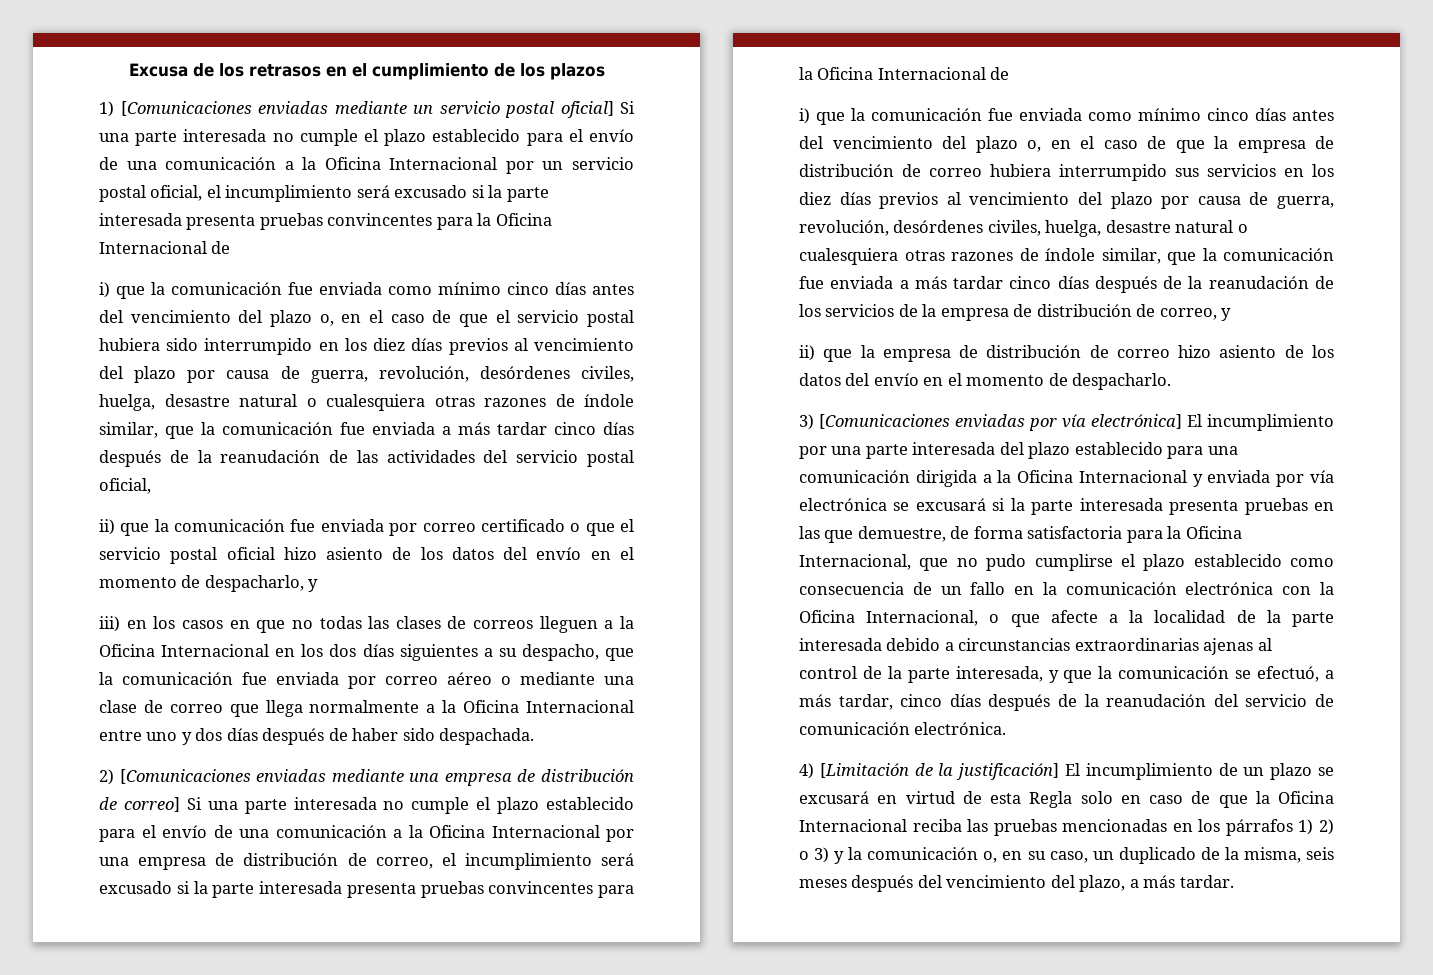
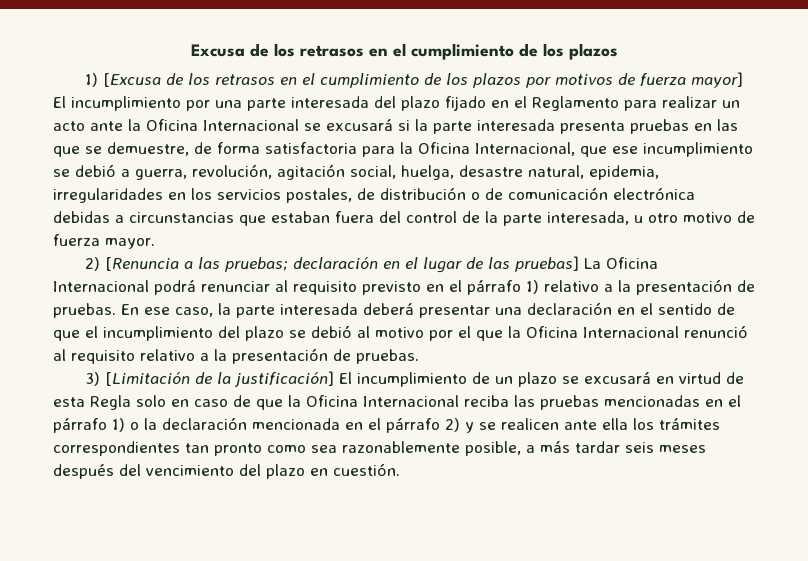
[120,101,635,118] [99,129,634,146] [99,157,634,174] [99,185,549,202] [99,213,552,230] [99,241,231,254] [99,282,634,299] [99,310,634,327] [99,338,634,355] [99,366,634,383] [99,394,634,411] [99,422,634,439] [99,450,634,467] [99,478,151,494] [99,519,635,536] [99,547,634,564] [99,575,319,592] [99,616,635,633] [99,644,635,661] [99,672,634,689] [99,700,635,717] [99,728,535,745] [99,769,634,786] [99,797,634,814] [99,825,634,842] [99,853,634,870] [99,881,634,898] [799,67,1010,80] [799,108,1334,125] [799,136,1334,153] [799,164,1334,181] [799,192,1334,209] [799,220,1248,237] [799,248,1334,265] [799,276,1334,293] [799,304,1232,321] [799,345,1334,362] [799,373,1172,390] [799,414,1182,431] [Comunicaciones enviadas mediante un servicio postal oficial] Si una parte interesada no cumple el plazo establecido para el envío de una comunicación a la Oficina Internacional por un servicio postal oficial, el incumplimiento será excusado si la parte interesada presenta pruebas convincentes para la Oficina Internacional de // i) que la comunicación fue enviada como mínimo cinco días antes del vencimiento del plazo o, en el caso de que el servicio postal hubiera sido interrumpido en los diez días previos al vencimiento del plazo por causa de guerra, revolución, desórdenes civiles, huelga, desastre natural o cualesquiera otras razones de índole similar, que la comunicación fue enviada a más tardar cinco días después de la reanudación de las actividades del servicio postal oficial, // ii) que la comunicación fue enviada por correo certificado o que el servicio postal oficial hizo asiento de los datos del envío en el momento de despacharlo, y // iii) en los casos en que no todas las clases de correos lleguen a la Oficina Internacional en los dos días siguientes a su despacho, que la comunicación fue enviada por correo aéreo o mediante una clase de correo que llega normalmente a la Oficina Internacional entre uno y dos días después de haber sido despachada. // 2) [Comunicaciones enviadas mediante una empresa de distribución de correo] Si una parte interesada no cumple el plazo establecido para el envío de una comunicación a la Oficina Internacional por una empresa de distribución de correo, el incumplimiento será excusado si la parte interesada presenta pruebas convincentes para la Oficina Internacional de // i) que la comunicación fue enviada como mínimo cinco días antes del vencimiento del plazo o, en el caso de que la empresa de distribución de correo hubiera interrumpido sus servicios en los diez días previos al vencimiento del plazo por causa de guerra, revolución, desórdenes civiles, huelga, desastre natural o cualesquiera otras razones de índole similar, que la comunicación fue enviada a más tardar cinco días después de la reanudación de los servicios de la empresa de distribución de correo, y // ii) que la empresa de distribución de correo hizo asiento de los datos del envío en el momento de despacharlo. // 3) [Comunicaciones enviadas por vía electrónica] -> [103,72,744,88] [Excusa de los retrasos en el cumplimiento de los plazos por motivos de fuerza mayor]
[1074,442,1238,459] [799,470,1334,487] [799,498,887,511] establecido para una comunicación dirigida a la Oficina Internacional y enviada por vía electrónica -> [445,96,740,111] [53,119,299,131] fijado en el Reglamento para realizar un acto ante la Oficina Internacional
(854, 536) none -> [85,146,102,154] se
[956,554,1334,571] [799,582,1334,595] [799,610,1334,627] [799,638,1272,655] no pudo cumplirse el plazo establecido como consecuencia de un fallo en la comunicación electrónica con la Oficina Internacional, o que afecte a la localidad de la parte interesada debido a circunstancias extraordinarias ajenas al -> [612,142,753,157] [53,164,659,180] [53,187,695,203] [53,211,401,226] ese incumplimiento se debió a guerra, revolución, agitación social, huelga, desastre natural, epidemia, irregularidades en los servicios postales, de distribución o de comunicación electrónica debidas a circunstancias que estaban fuera del
[1048,666,1334,683] [799,694,1334,711] [799,722,1007,735] [799,763,814,779] y que la comunicación se efectuó, a más tardar, cinco días después de la reanudación del servicio de comunicación electrónica. // 4) -> [634,211,755,223] [53,234,155,249] [85,256,659,273] [53,279,755,295] [53,302,735,318] [53,325,748,341] [53,348,419,364] [85,372,101,386] u otro motivo de fuerza mayor. // 2) [Renuncia a las pruebas; declaración en el lugar de las pruebas] La Oficina Internacional podrá renunciar al requisito previsto en el párrafo 1) relativo a la presentación de pruebas. En ese caso, la parte interesada deberá presentar una declaración en el sentido de que el incumplimiento del plazo se debió al motivo por el que la Oficina Internacional renunció al requisito relativo a la presentación de pruebas. // 3)
[1198,819,1334,836] [799,847,1301,864] los párrafos 1) 2) o 3) y la comunicación o, en su caso, un duplicado de la misma, -> [728,395,741,407] [53,417,720,433] [53,441,620,456] el párrafo 1) o la declaración mencionada en el párrafo 2) y se realicen ante ella los trámites correspondientes tan pronto como sea razonablemente posible, a más tardar
[1079,875,1234,892] plazo, a más tardar. -> [266,463,400,479] plazo en cuestión.

